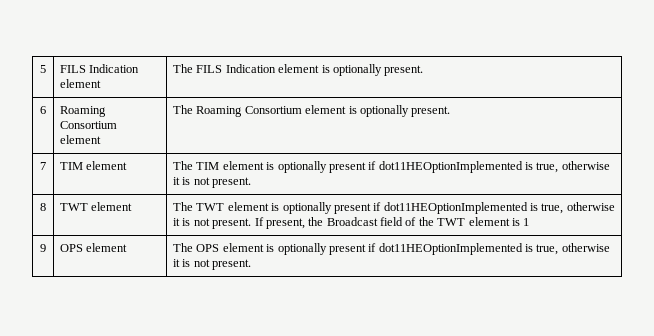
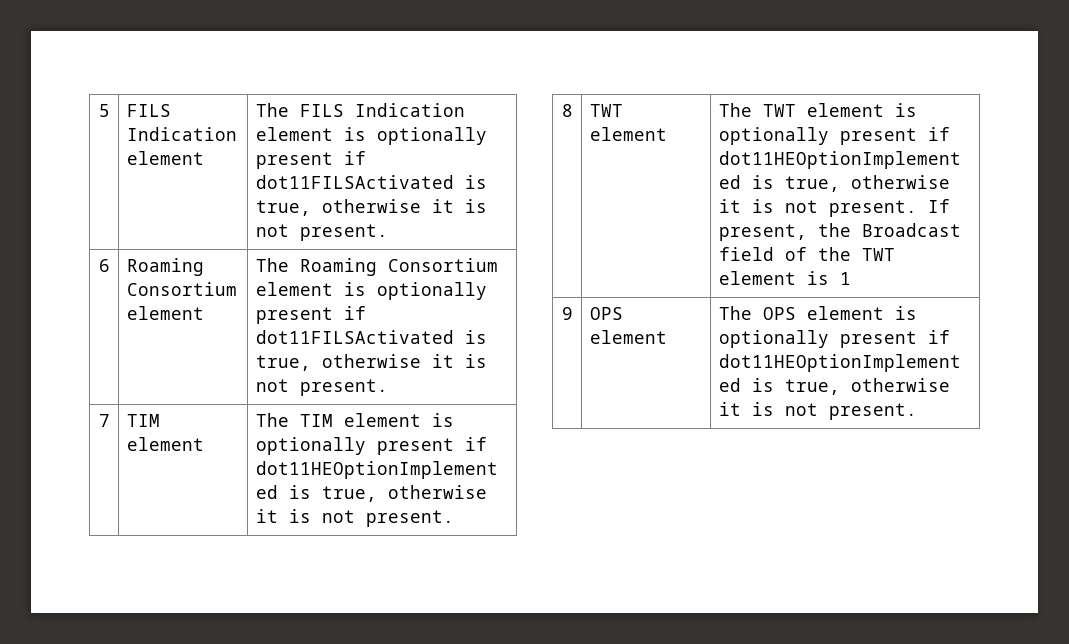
(382, 70) none -> [255,151,366,169] [255,175,487,189] [255,199,487,216] [255,224,289,237] present if dot11FILSActivated is true, otherwise it is not
(409, 111) none -> [255,306,366,324] [255,330,487,344] [255,354,487,371] [255,379,289,392] present if dot11FILSActivated is true, otherwise it is not

